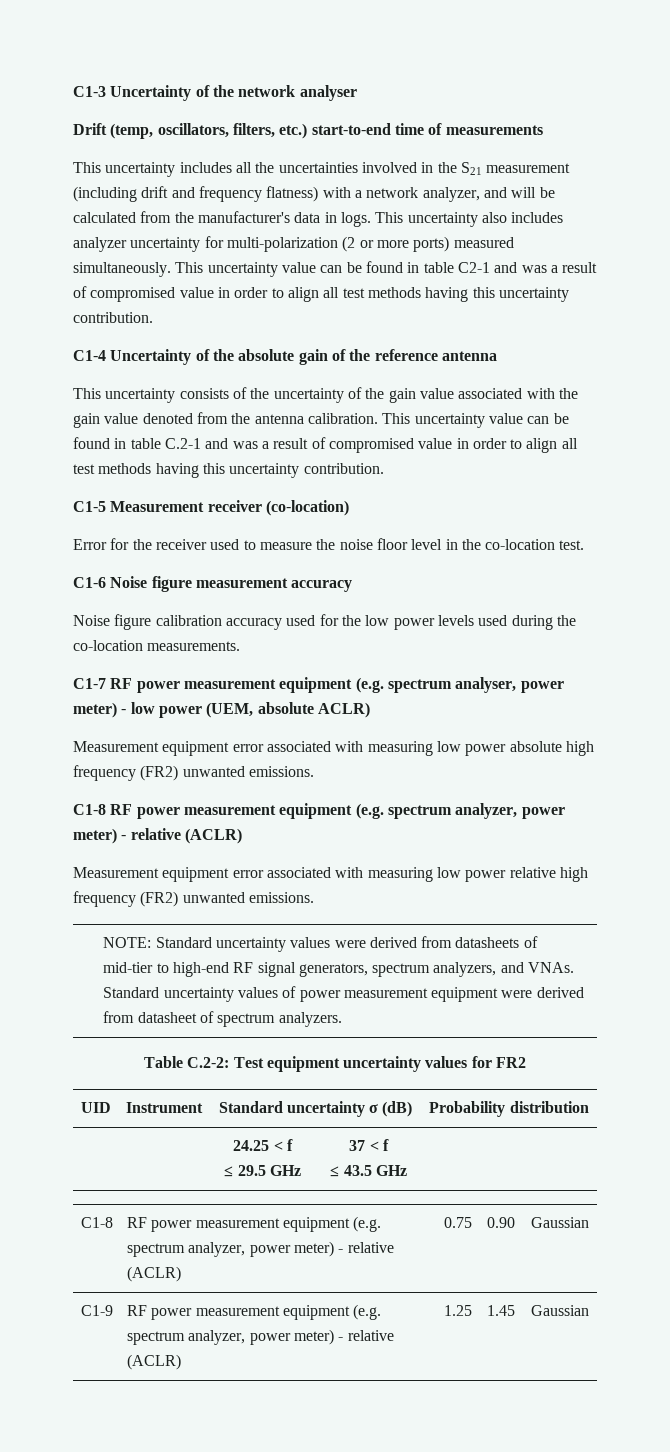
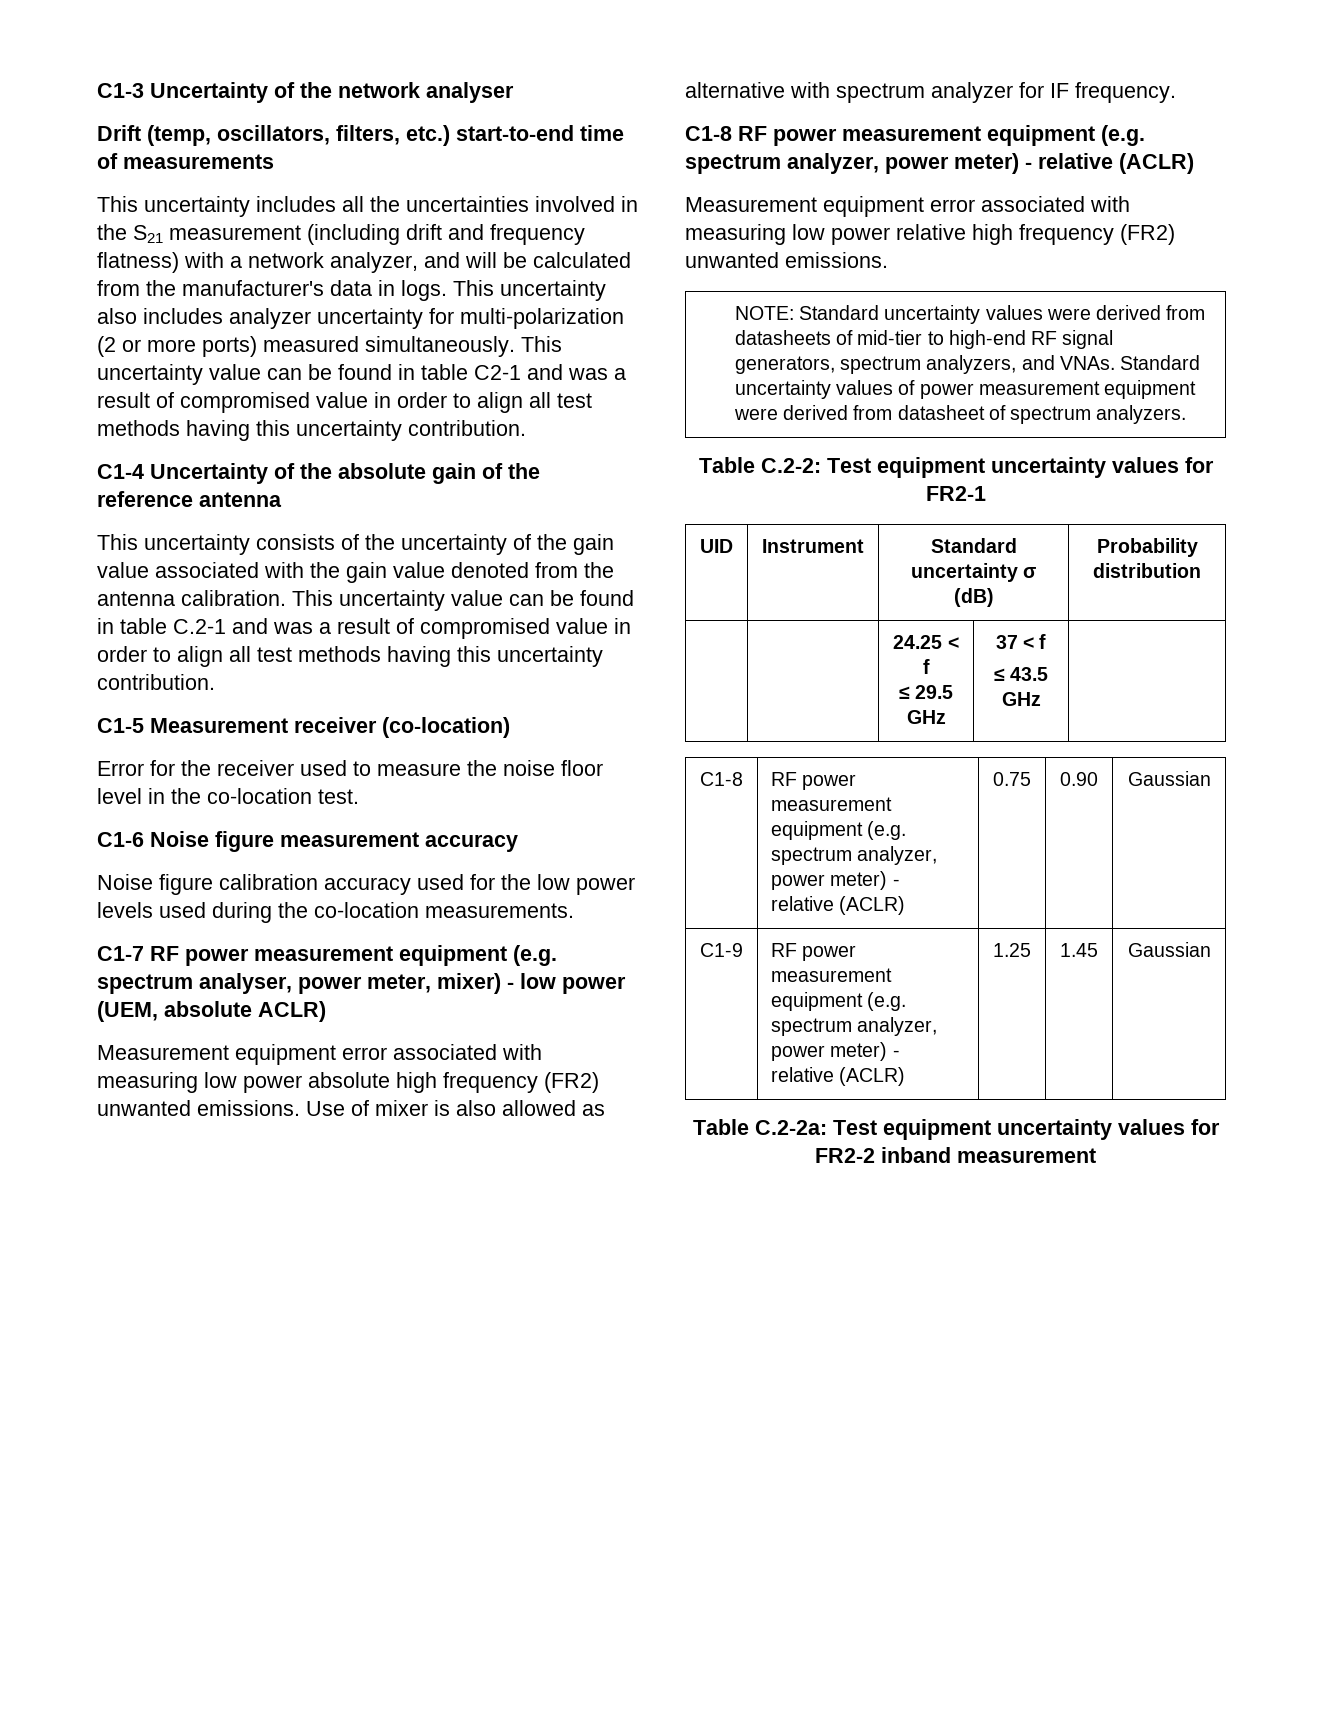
[73,702,117,718] meter) -> [367,973,501,994] meter, mixer)
(314, 771) none -> [306,1100,605,1116] [685,82,1176,103] Use of mixer is also allowed as alternative with spectrum analyzer for IF frequency.
[496,1057,527,1068] FR2 -> [925,486,986,501] FR2-1
(589, 1310) none -> [692,1119,1220,1140] [815,1147,1096,1163] // Table C.2-2a: Test equipment uncertainty values for FR2-2 inband measurement

